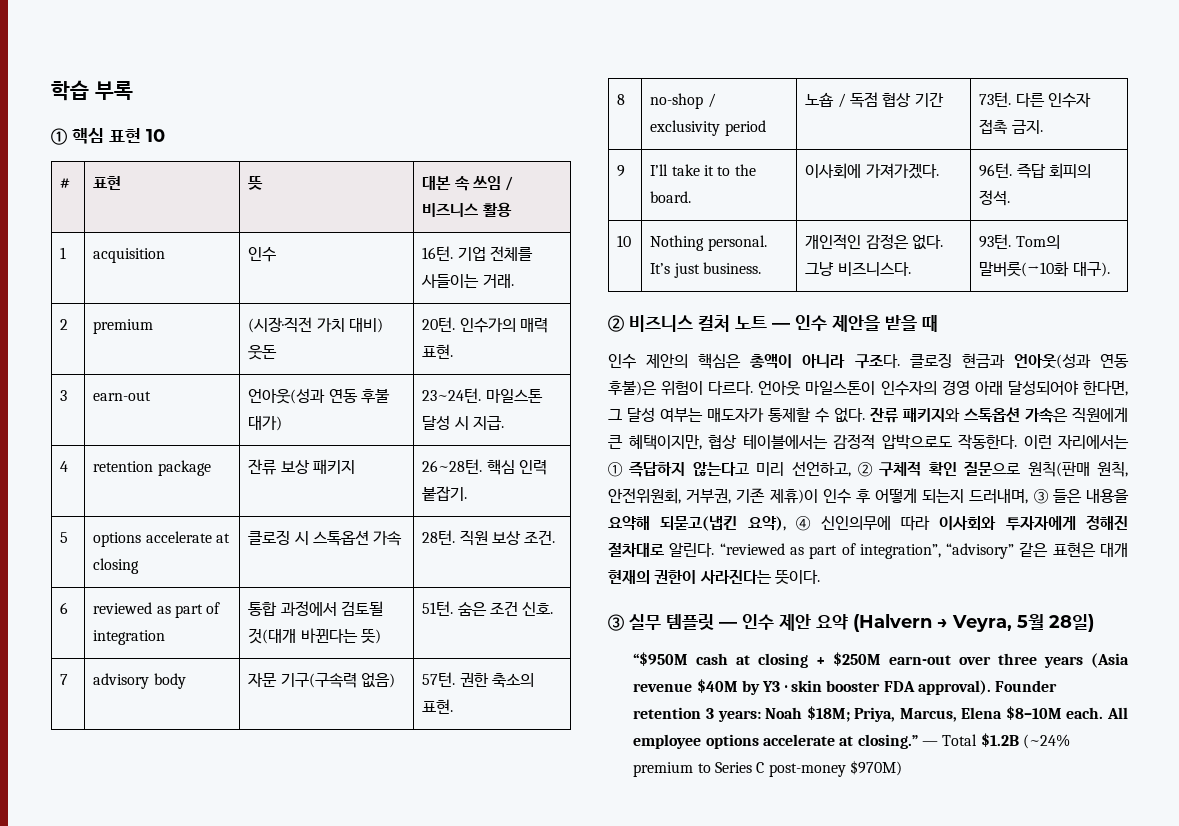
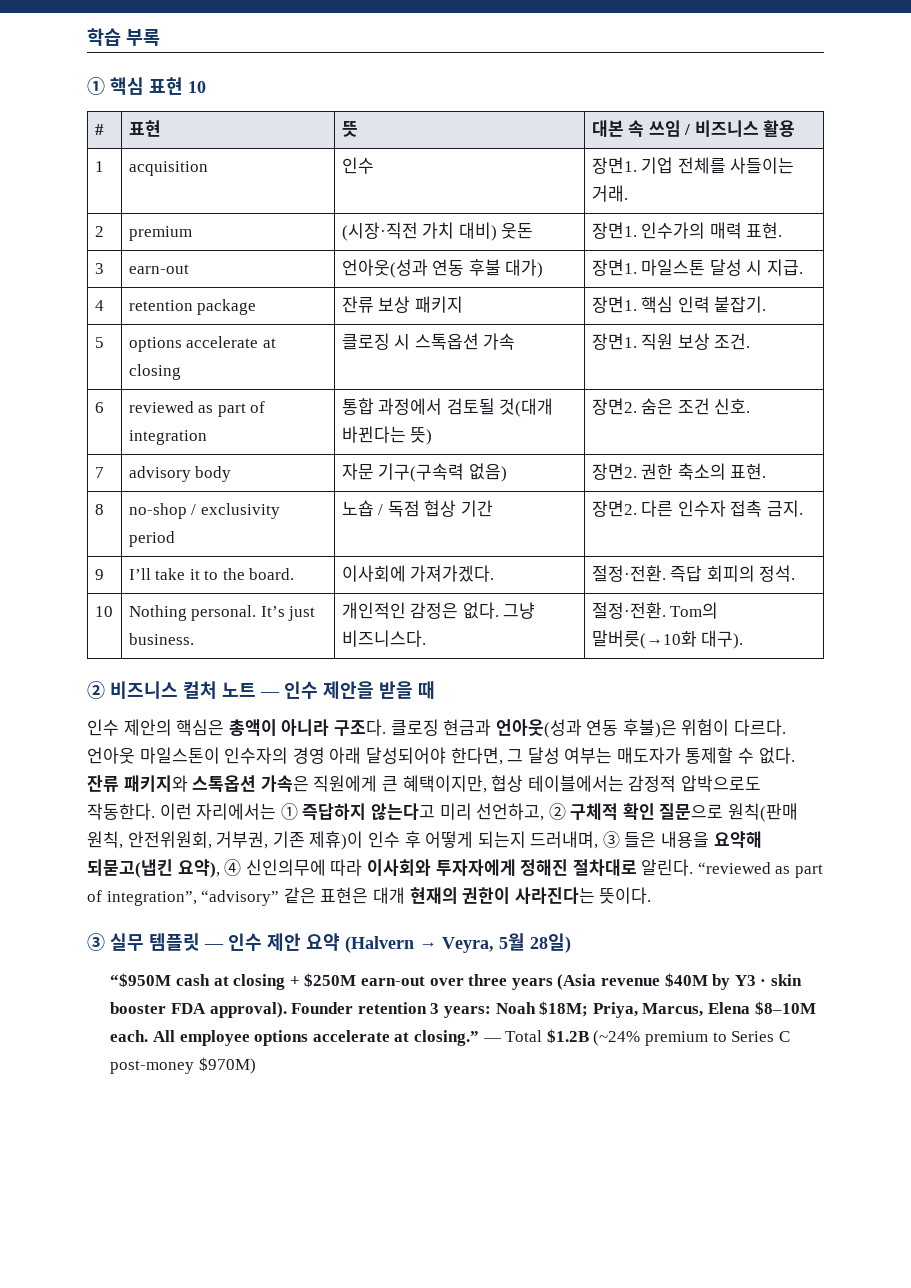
[422,246,454,261] 16턴. -> [591,157,637,174] 장면1.
[422,317,456,332] 20턴. -> [591,222,637,239] 장면1.
[422,388,482,403] 23~24턴. -> [591,259,637,276] 장면1.
[422,459,483,474] 26~28턴. -> [591,296,637,313] 장면1.
[422,530,456,545] 28턴. -> [591,333,637,350] 장면1.
[422,601,454,616] 51턴. -> [591,398,637,415] 장면2.
[422,672,456,687] 57턴. -> [591,463,637,480] 장면2.
[979,92,1012,107] 73턴. -> [591,500,637,517] 장면2.
[979,163,1013,178] 96턴. -> [591,565,666,582] 절정·전환.
[979,234,1012,249] 93턴. -> [591,602,666,619] 절정·전환.

